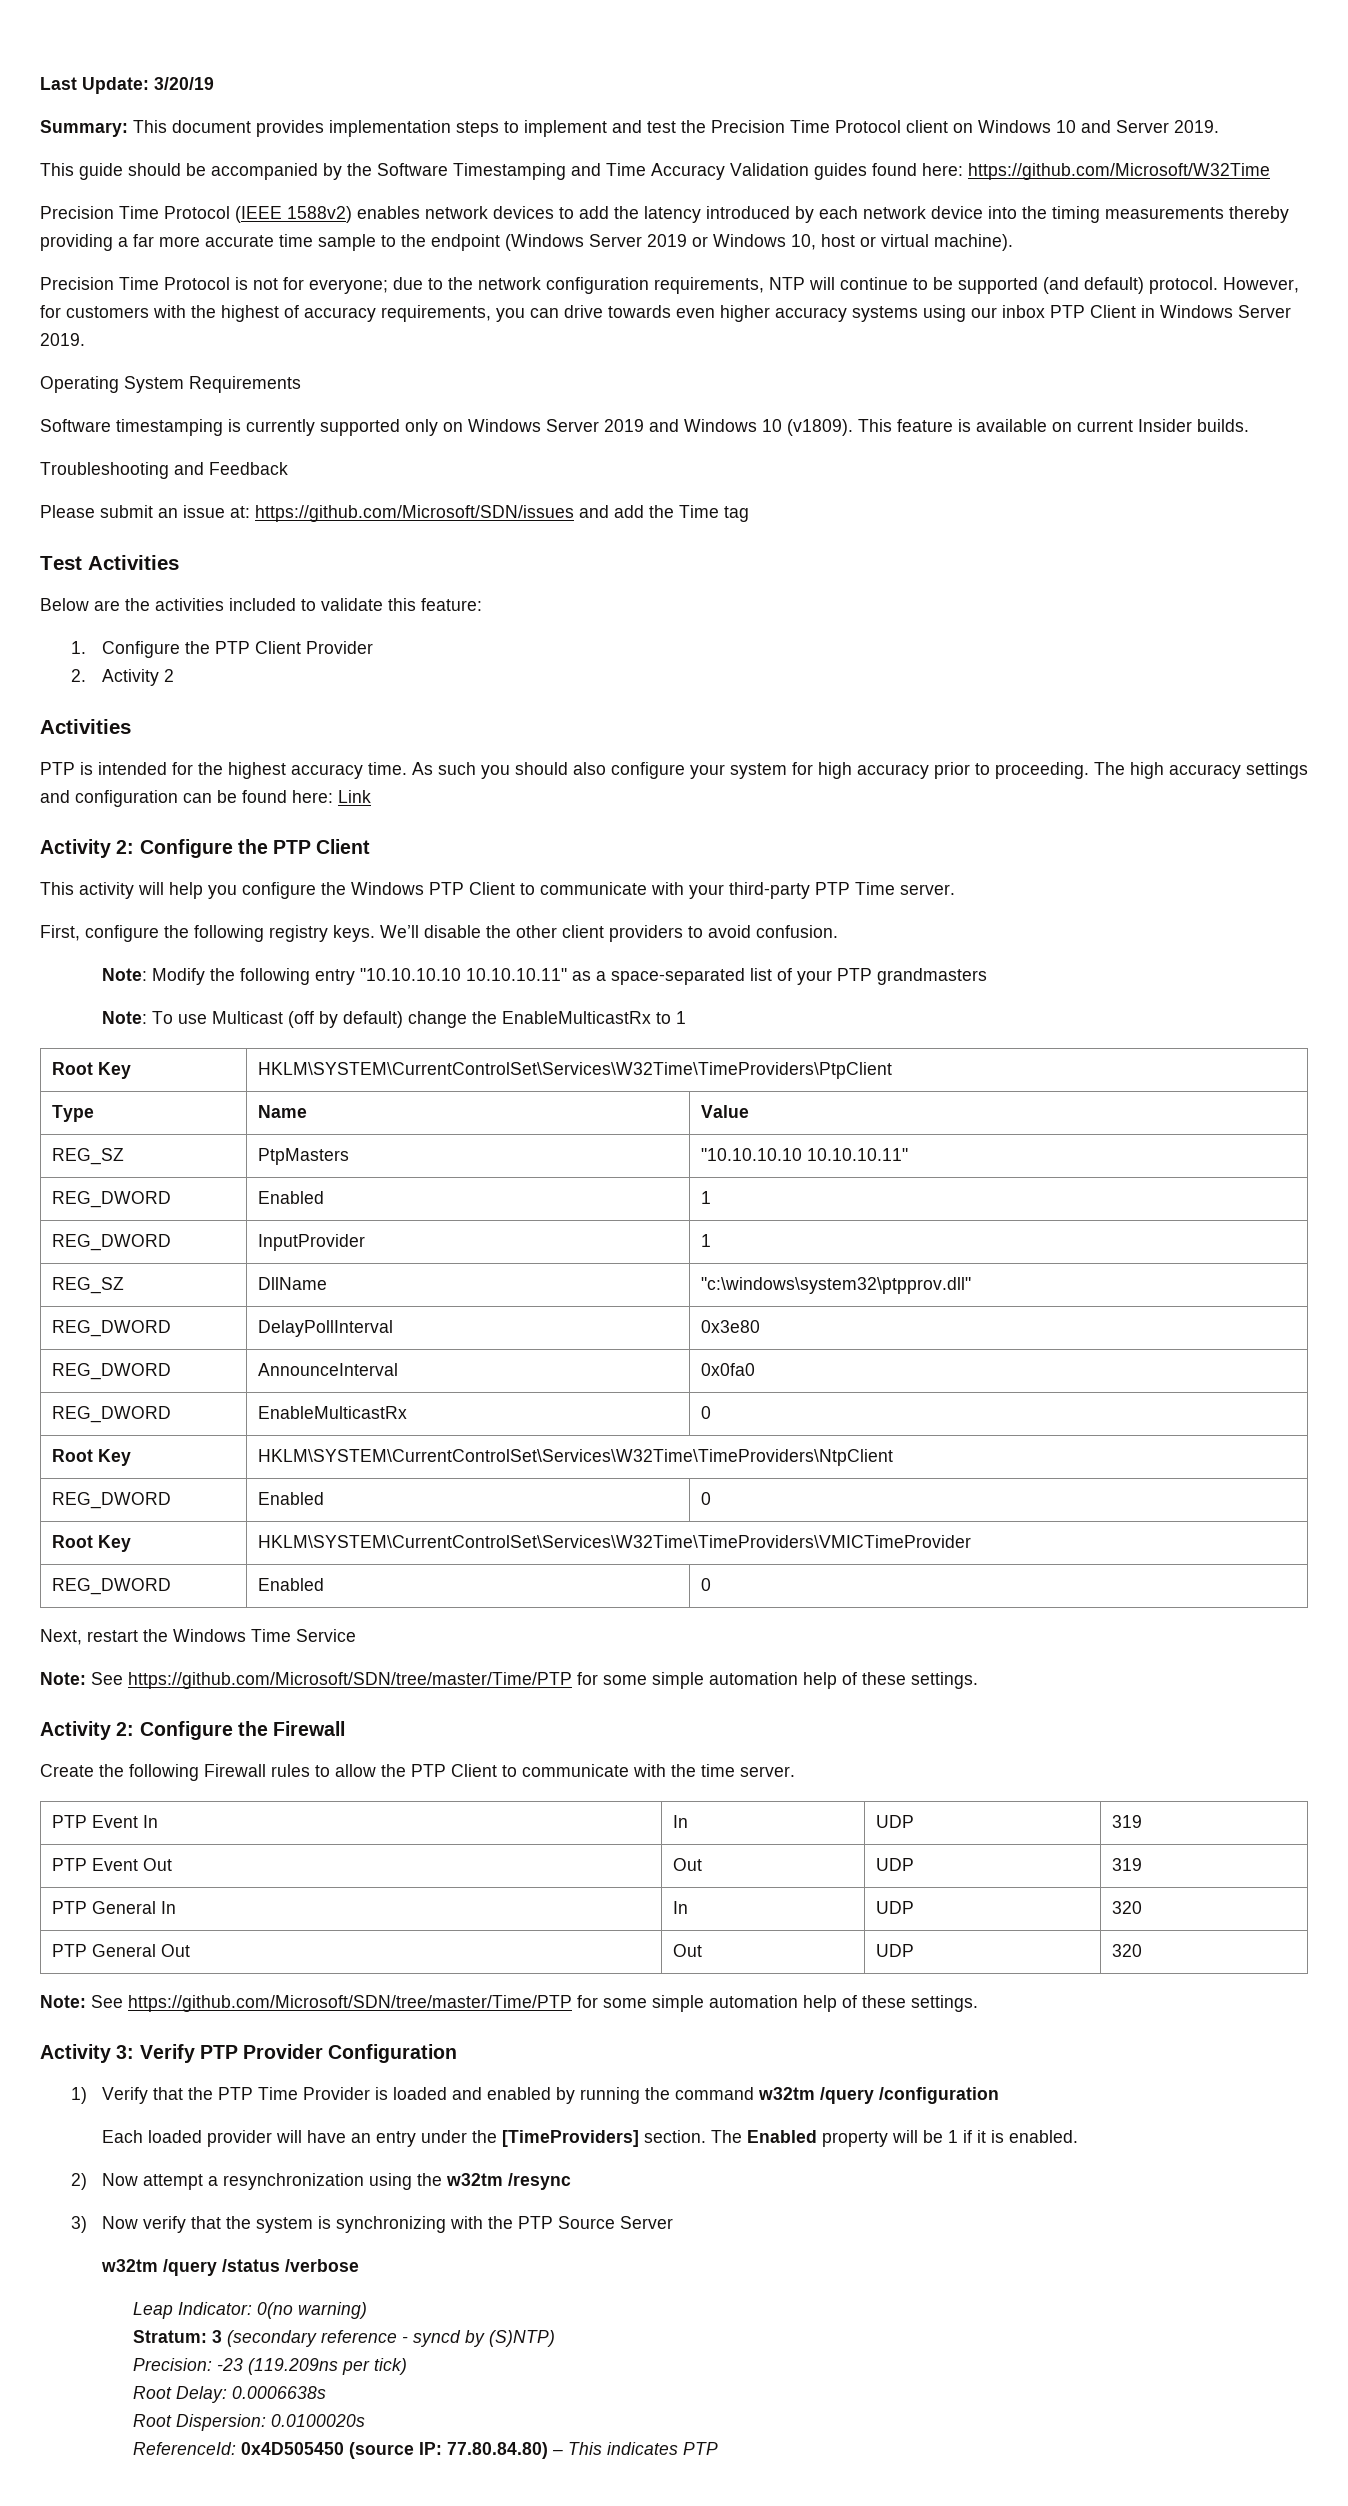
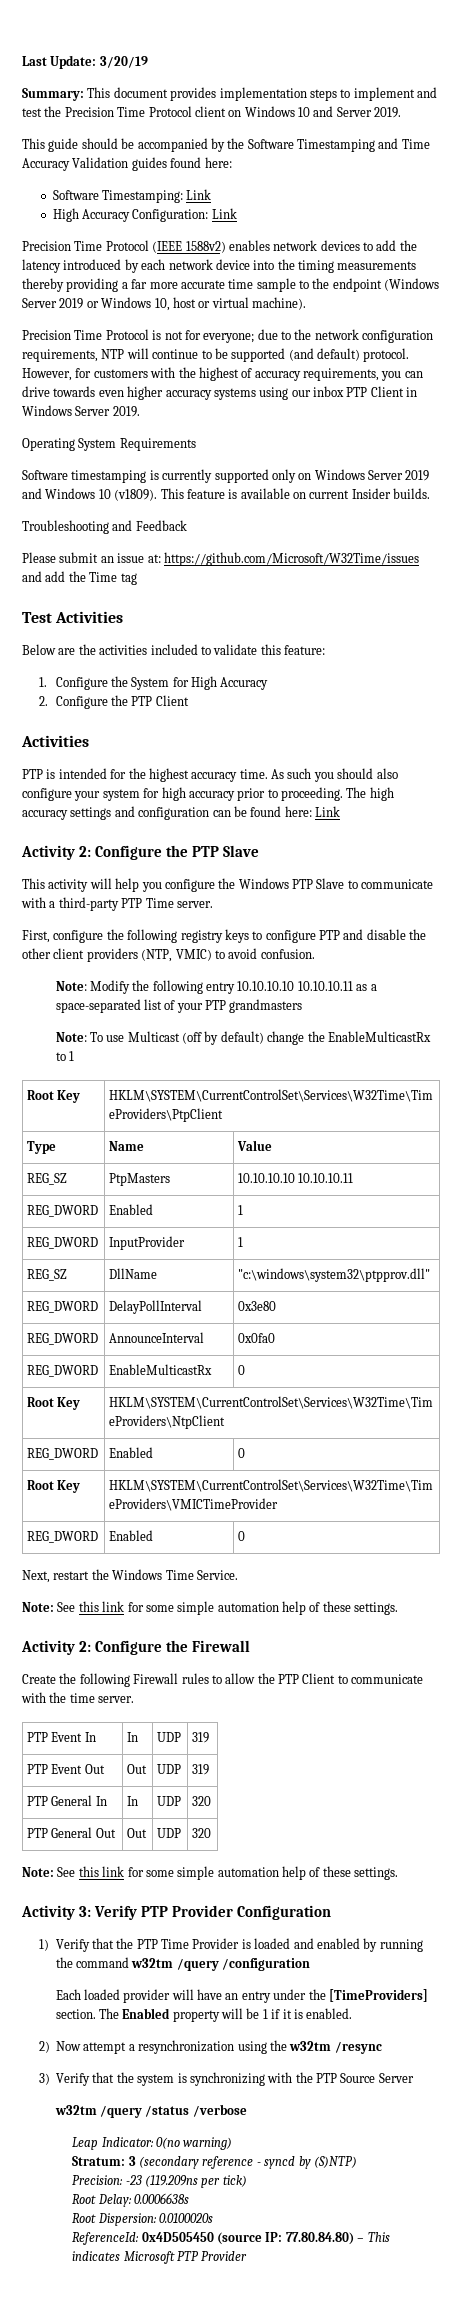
[968,163,1270,180] https://github.com/Microsoft/W32Time -> [52,189,212,203] [52,208,237,222] // Software Timestamping: Link // High Accuracy Configuration: Link
[255,505,574,522] https://github.com/Microsoft/SDN/issues -> [163,552,419,566] https://github.com/Microsoft/W32Time/issues
[215,641,374,654] [71,669,175,686] PTP Client Provider // 2. Activity 2 -> [131,676,269,690] [38,695,189,709] System for High Accuracy // 2. Configure the PTP Client
[316,839,371,854] Client -> [222,845,259,857] Slave
[469,882,724,899] Client to communicate with your -> [316,878,434,889] [21,897,56,908] Slave to communicate with a
[333,925,419,942] keys. We’ll -> [224,929,364,943] keys to configure PTP and
(683, 933) none -> [141,949,212,962] (NTP, VMIC)
[360,968,568,981] "10.10.10.10 10.10.10.11" -> [237,981,353,991] 10.10.10.10 10.10.10.11
[700,1148,908,1161] "10.10.10.10 10.10.10.11" -> [238,1173,354,1183] 10.10.10.10 10.10.10.11
[296,1629,356,1642] [40,1672,572,1689] Service // Note: See https://github.com/Microsoft/SDN/tree/master/Time/PTP -> [196,1570,238,1580] [22,1601,125,1612] Service. // Note: See this link
[128,1995,572,2012] https://github.com/Microsoft/SDN/tree/master/Time/PTP -> [78,1866,125,1877] this link
[102,2216,187,2233] Now verify -> [56,2073,91,2086] Verify
[683,2442,719,2455] PTP -> [123,2251,248,2264] Microsoft PTP Provider

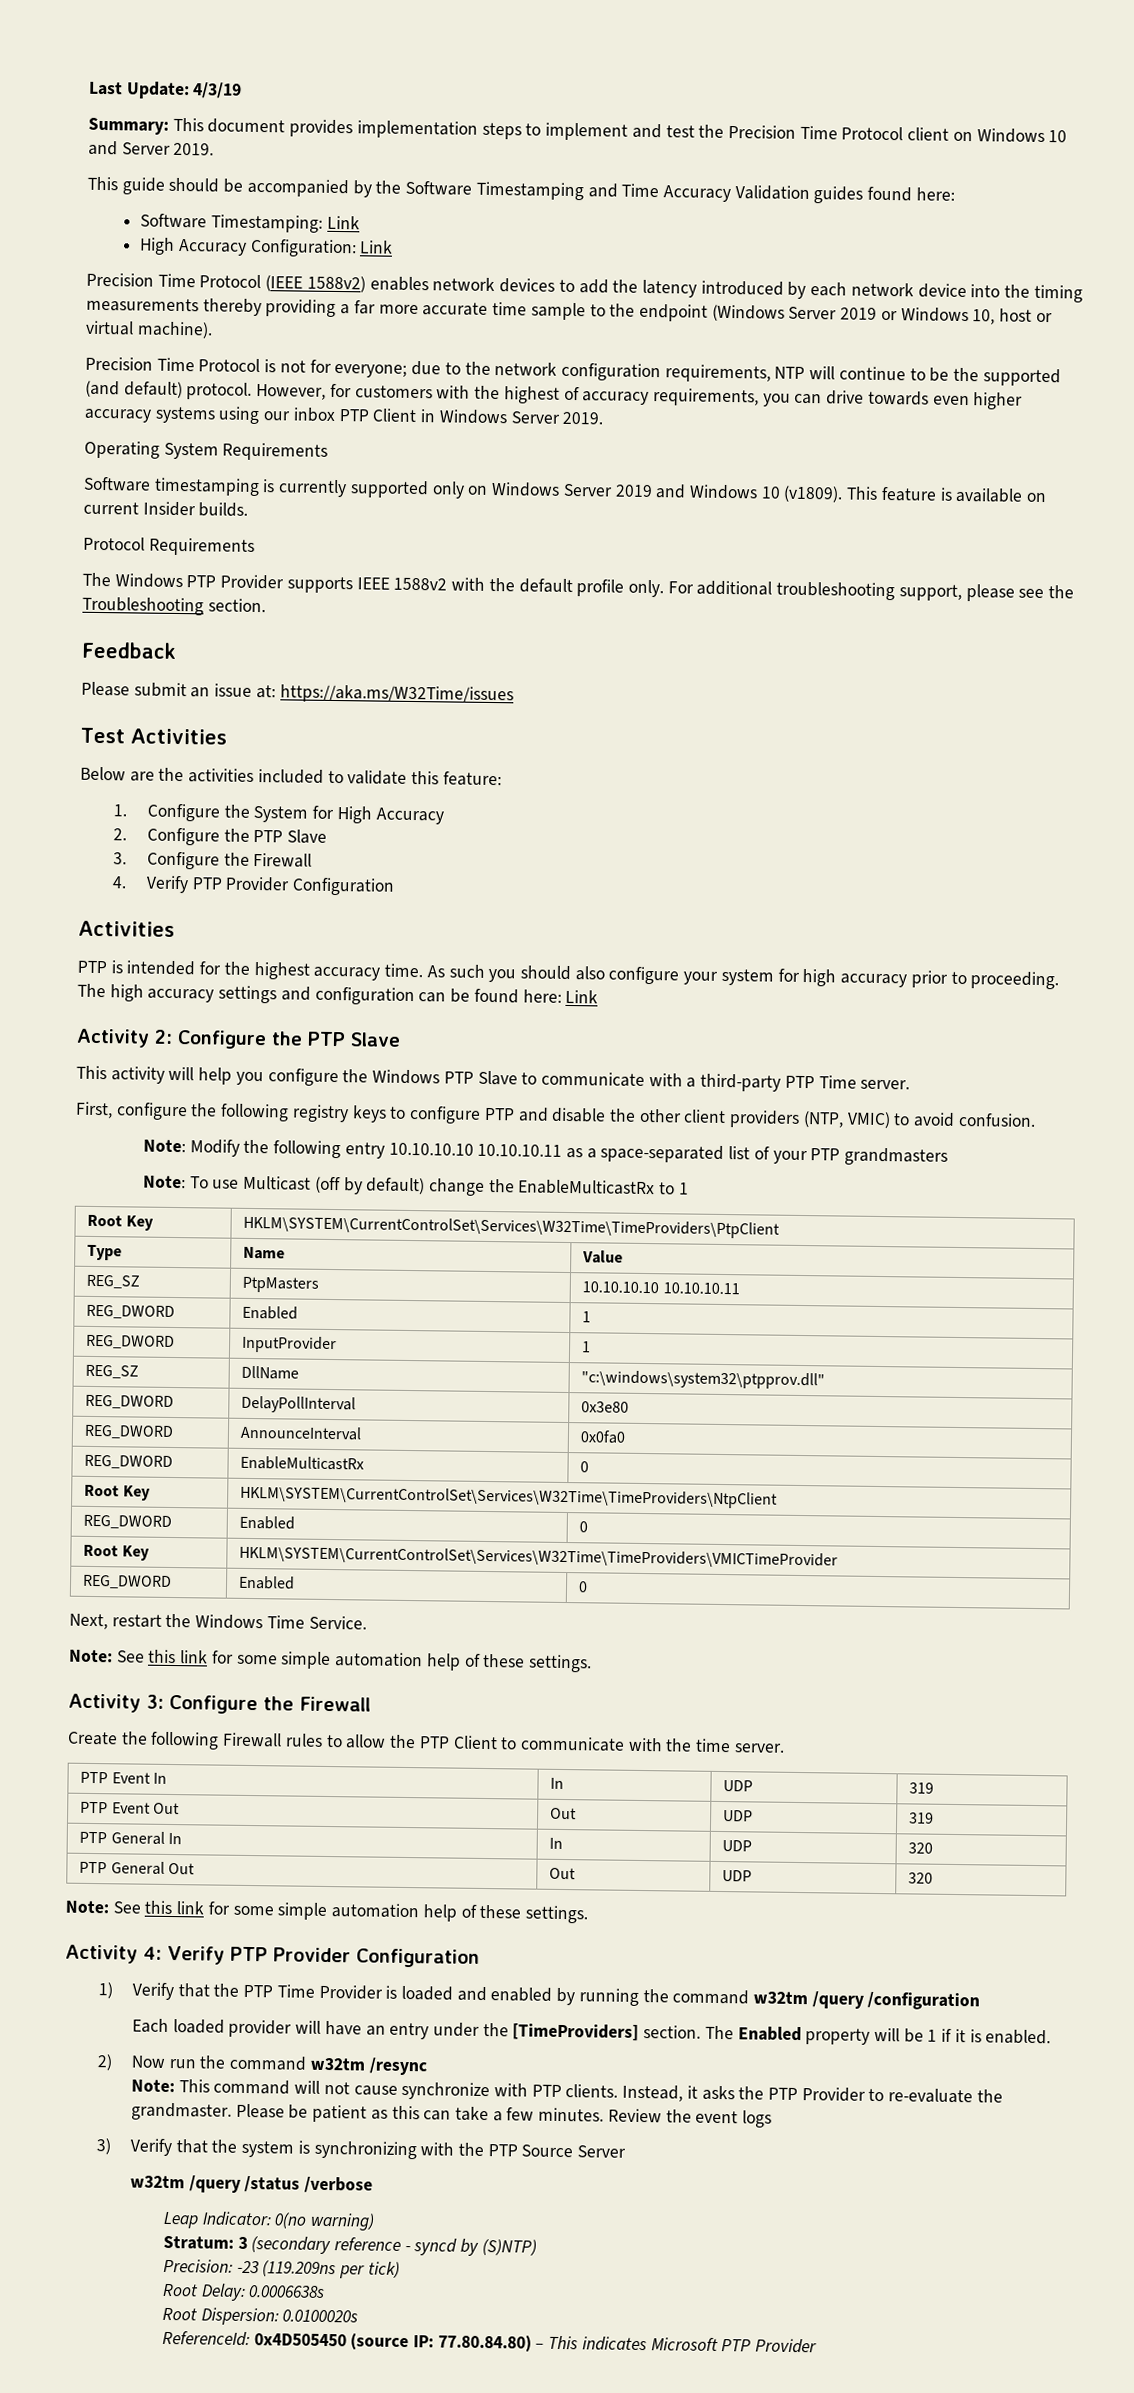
[99,56,148,68] 3/20/19 -> [192,82,243,99] 4/3/19
(228, 353) none -> [953,367,980,382] the
[22,520,133,534] Troubleshooting and -> [83,536,255,556] [82,572,1075,602] [82,596,266,616] Protocol Requirements // The Windows PTP Provider supports IEEE 1588v2 with the default profile only. For additional troubleshooting support, please see the Troubleshooting section. //
[163,552,419,566] [22,571,137,585] https://github.com/Microsoft/W32Time/issues and add the Time tag -> [279,684,514,705] https://aka.ms/W32Time/issues
[155,695,189,706] Client -> [287,829,328,844] [112,851,313,870] [111,875,396,896] Slave // 3. Configure the Firewall // 4. Verify PTP Provider Configuration
[78,1641,91,1652] 2: -> [146,1694,164,1709] 3:
[78,1906,91,1917] 3: -> [143,1946,162,1960] 4:
[83,2040,382,2054] attempt a resynchronization using the w32tm /resync -> [168,2055,428,2076] [130,2079,1003,2104] [130,2102,773,2128] run the command w32tm /resync // Note: This command will not cause synchronize with PTP clients. Instead, it asks the PTP Provider to re-evaluate the grandmaster. Please be patient as this can take a few minutes. Review the event logs

